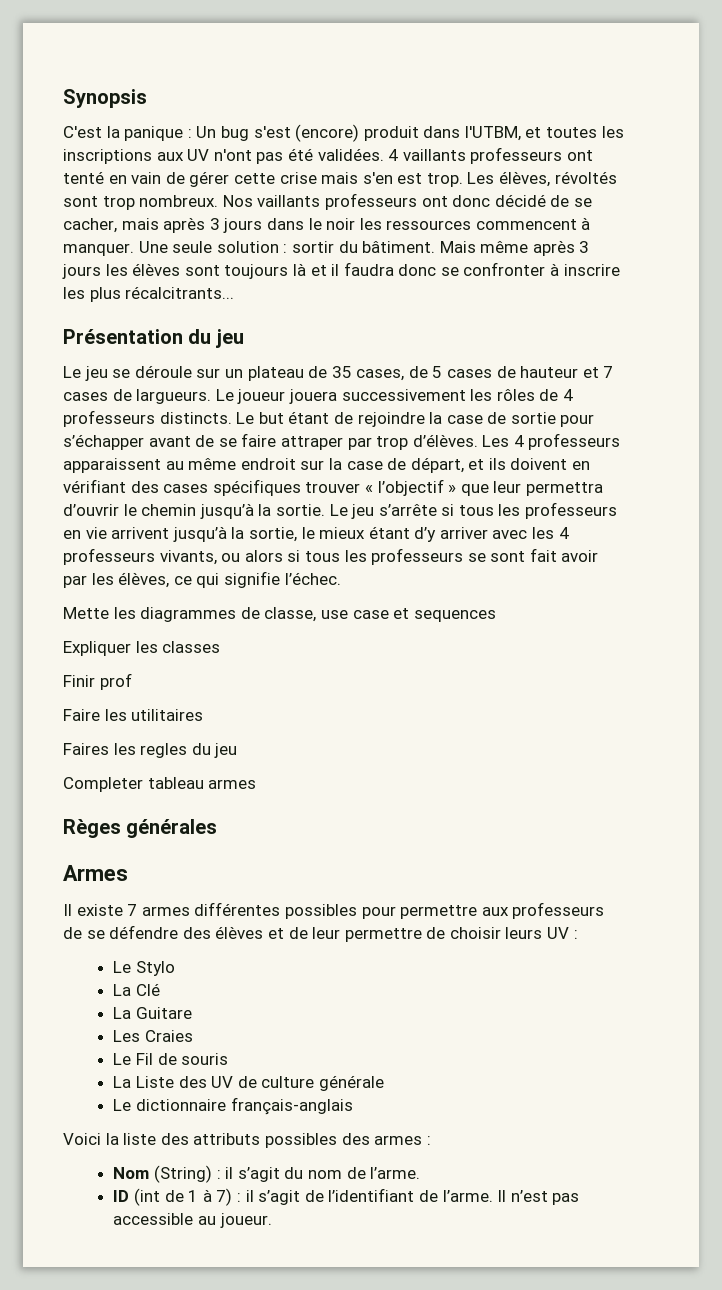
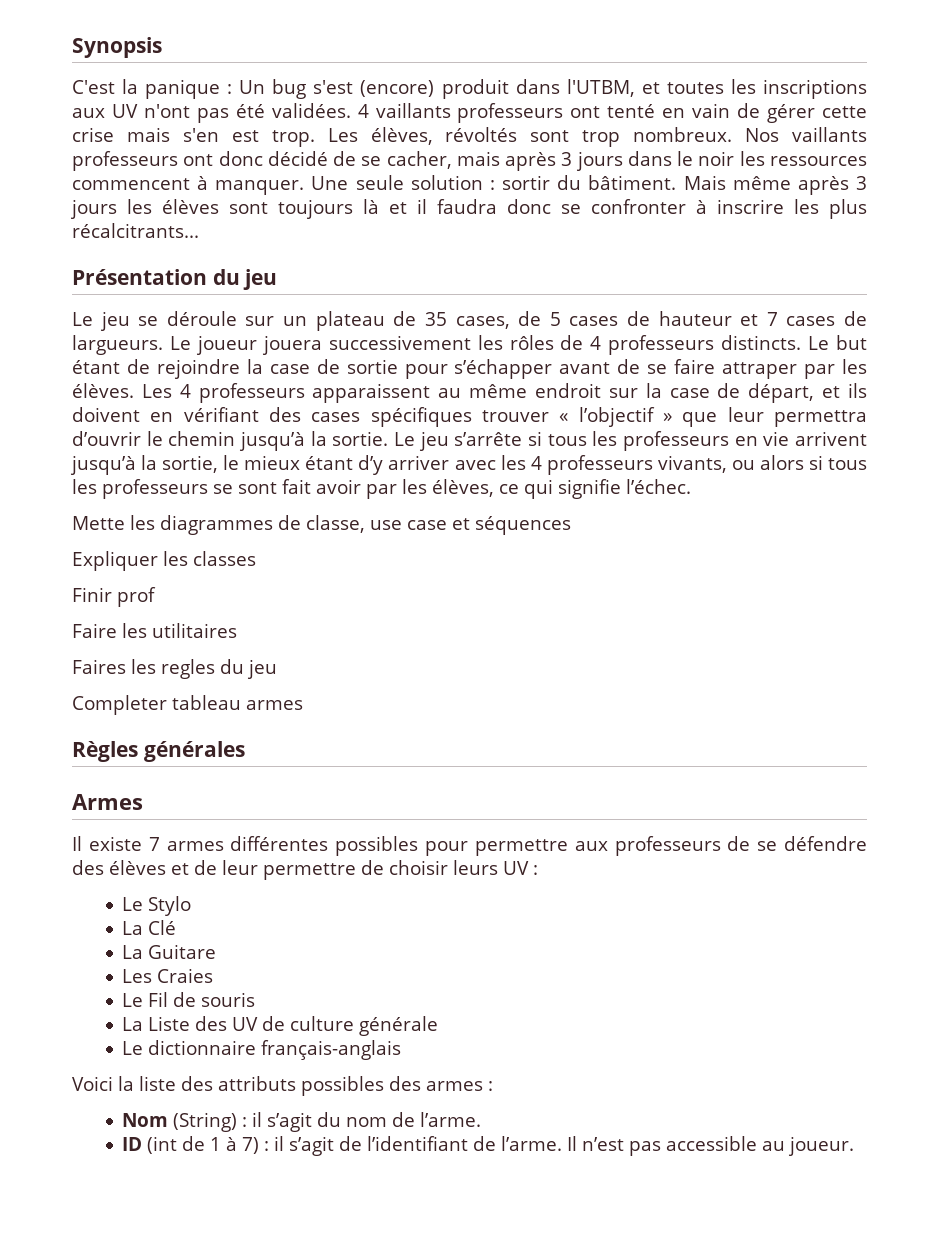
[376,434,478,450] trop d’élèves. -> [841,359,867,374] [72,383,134,398] les élèves.
[413,610,496,622] sequences -> [475,516,571,535] séquences
[63,819,121,838] Règes -> [72,741,138,762] Règles

